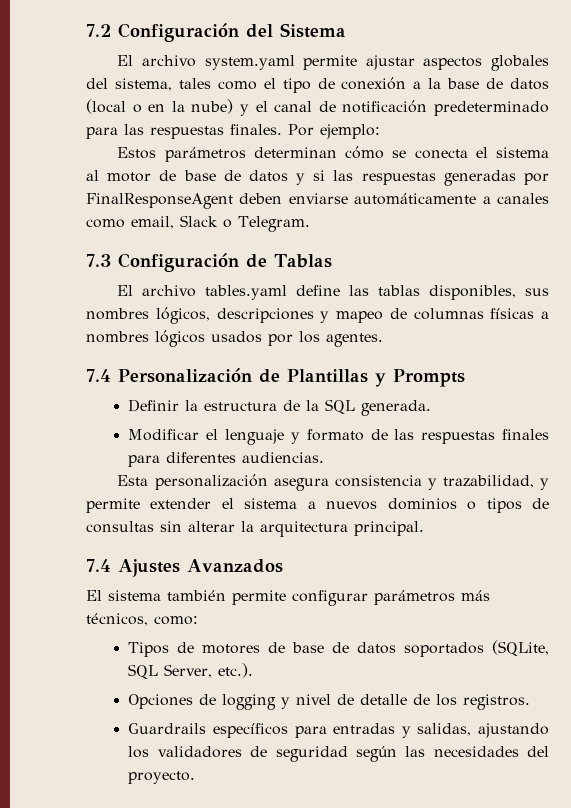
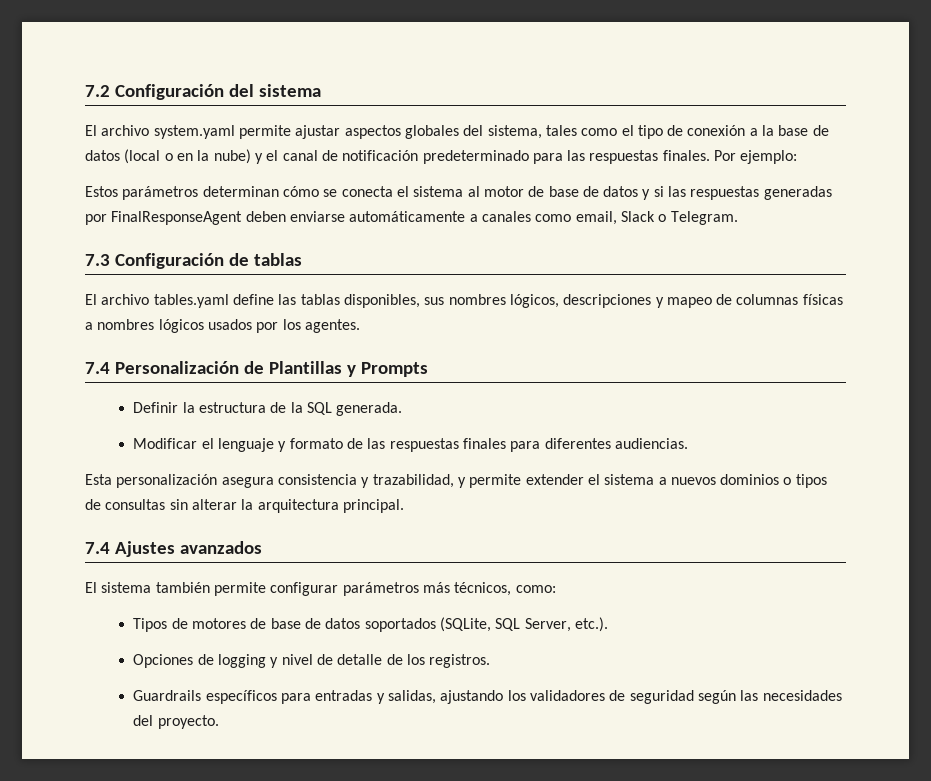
[280,23,346,38] Sistema -> [258,84,321,97] sistema
[274,254,332,268] Tablas -> [253,253,302,266] tablas
[187,559,283,573] Avanzados -> [179,541,262,554] avanzados

